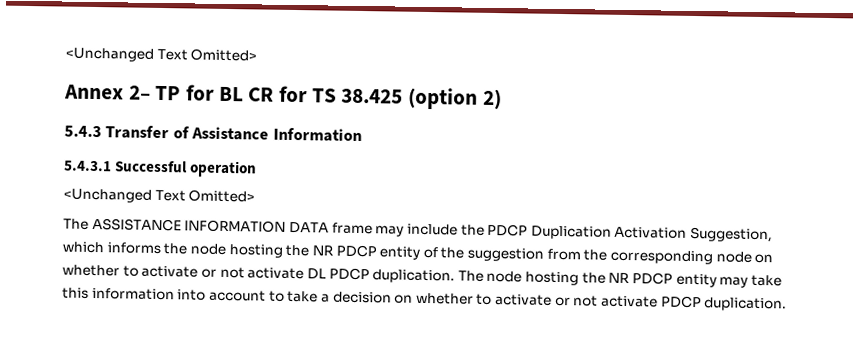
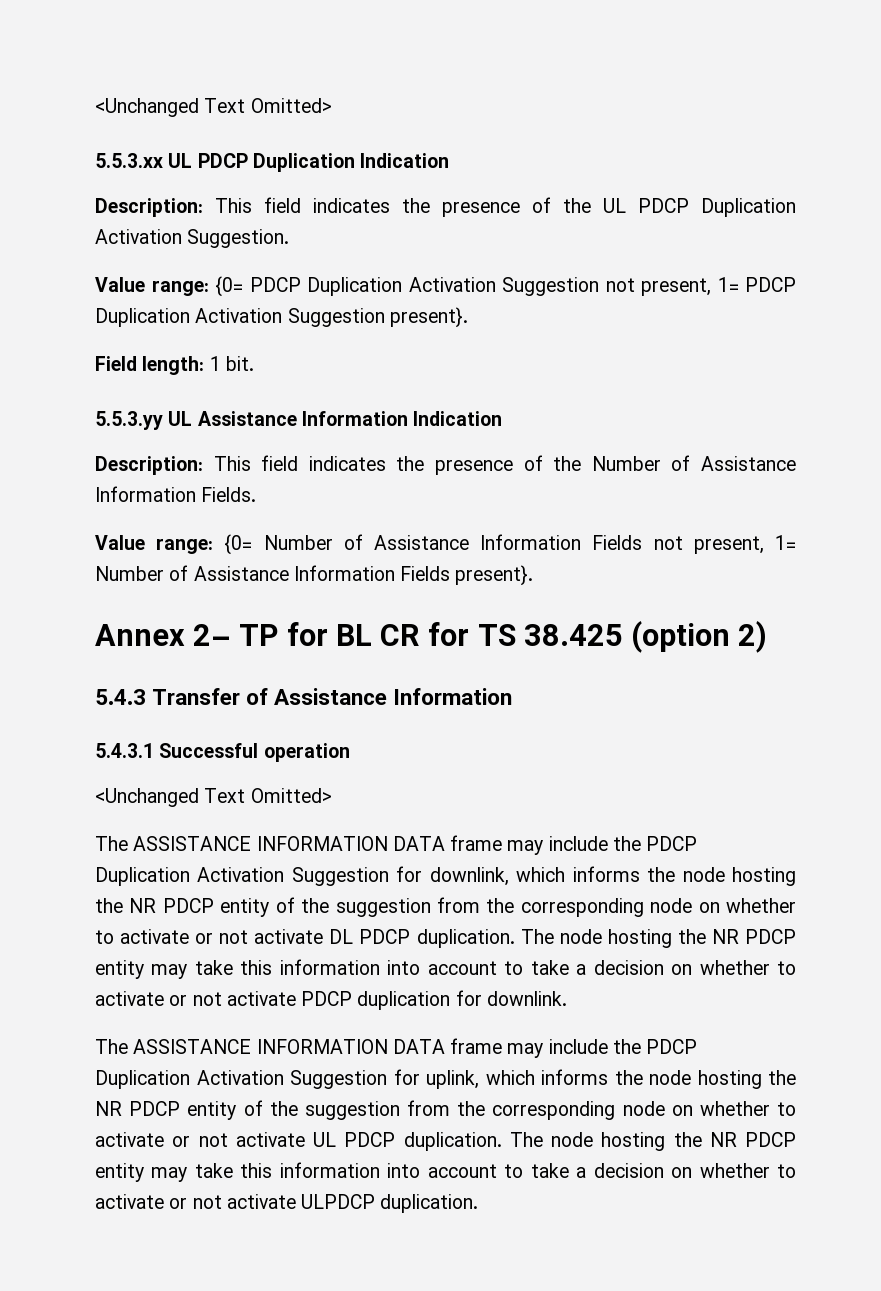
[65,47,258,62] <Unchanged Text Omitted> -> [95,98,332,117] [95,153,450,172] [95,197,796,217] [95,229,290,248] [95,276,796,297] [95,307,468,328] [95,356,254,375] [95,411,503,430] [95,455,797,475] [95,486,257,502] [95,534,797,555] [95,565,534,586] <Unchanged Text Omitted> // 5.5.3.xx UL PDCP Duplication Indication // Description: This field indicates the presence of the UL PDCP Duplication Activation Suggestion. // Value range: {0= PDCP Duplication Activation Suggestion not present, 1= PDCP Duplication Activation Suggestion present}. // Field length: 1 bit. // 5.5.3.yy UL Assistance Information Indication // Description: This field indicates the presence of the Number of Assistance Information Fields. // Value range: {0= Number of Assistance Information Fields not present, 1= Number of Assistance Information Fields present}.
[690,226,774,243] Suggestion, -> [291,866,509,886] Suggestion for downlink,
(702, 302) none -> [357,990,567,1010] [95,1038,698,1058] [95,1069,796,1089] [95,1100,796,1120] [95,1132,796,1151] [95,1162,796,1182] [95,1194,376,1209] duplication for downlink. // The ASSISTANCE INFORMATION DATA frame may include the PDCP Duplication Activation Suggestion for uplink, which informs the node hosting the NR PDCP entity of the suggestion from the corresponding node on whether to activate or not activate UL PDCP duplication. The node hosting the NR PDCP entity may take this information into account to take a decision on whether to activate or not activate ULPDCP

